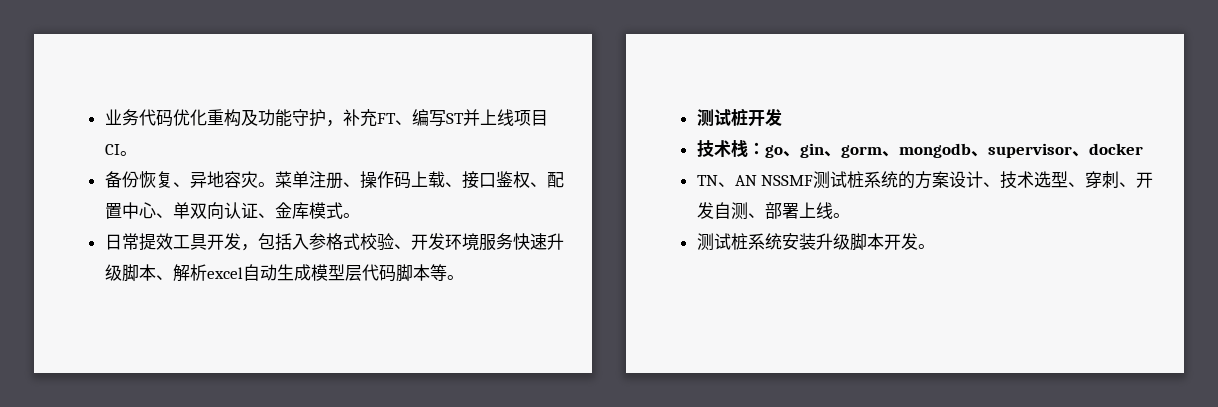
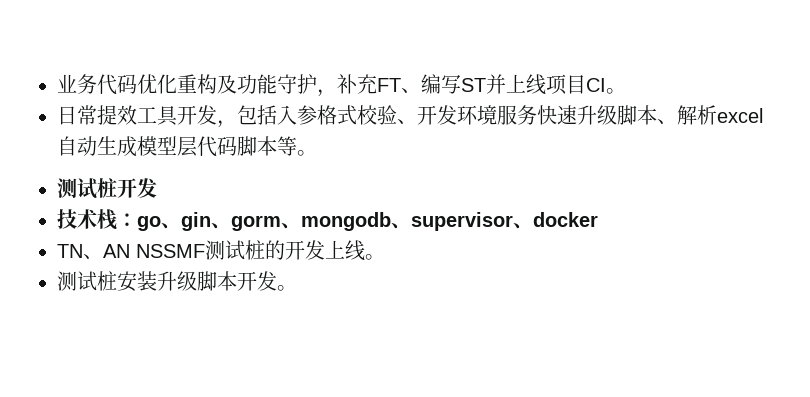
[104,171,564,189] [104,202,360,219] // 备份恢复、异地容灾。菜单注册、操作码上载、接口鉴权、配置中心、单双向认证、金库模式。 -> (626, 91) none
[864,171,1154,189] [696,202,799,220] 系统的方案设计、技术选型、穿刺、开发自测、部署 -> [265,240,325,260] 的开发
[747,233,782,250] 系统 -> (117, 281) none

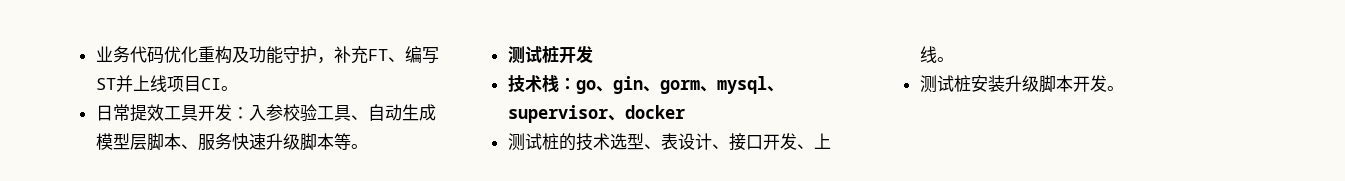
[217,105,763,128] [57,136,237,157] ，包括入参格式校验、开发环境服务快速升级脚本、解析excel自动生成模型层代码 -> [231,104,436,122] [95,133,300,151] ：入参校验工具、自动生成模型层脚本、服务快速升级
[301,212,391,231] mongodb -> [716,76,767,94] mysql
[57,240,325,260] TN、AN NSSMF测试桩的开发 -> [507,133,814,151] 测试桩的技术选型、表设计、接口开发、

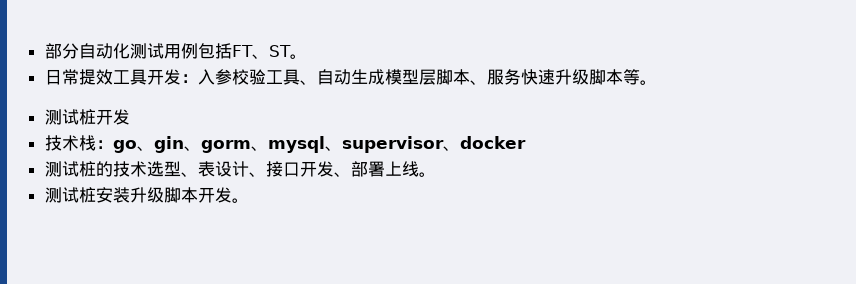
[95,46,439,64] [95,75,221,92] 业务代码优化重构及功能守护，补充FT、编写ST并上线项目CI -> [44,43,291,59] 部分自动化测试用例包括FT、ST
(814, 146) none -> [350,161,385,177] 部署

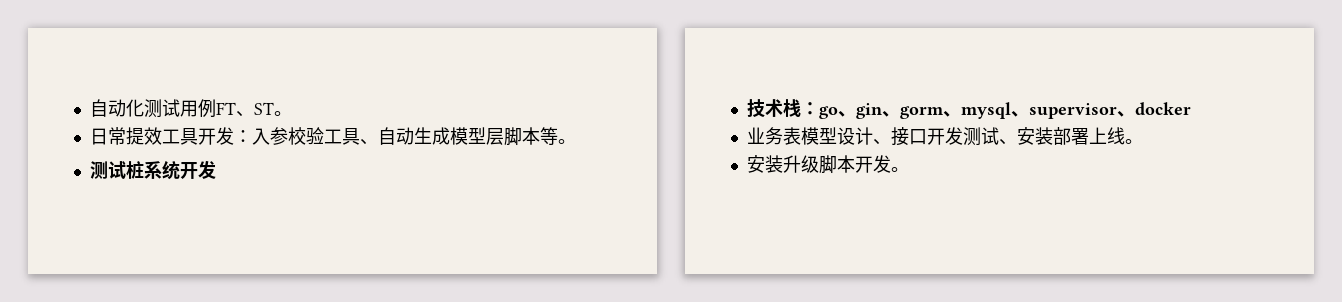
[44,43,79,59] 部分 -> (89, 108) none
[197,43,232,59] 包括 -> (216, 108) none
[469,69,623,85] 、服务快速升级脚本 -> (540, 136) none
(96, 117) none -> [143,160,180,180] 系统
[44,161,215,177] 测试桩的技术选型、表 -> [746,127,837,145] 业务表模型
[333,172,351,177] 、 -> [962,127,1053,146] 测试、安装
[44,187,96,203] 测试桩 -> (1143, 141) none

